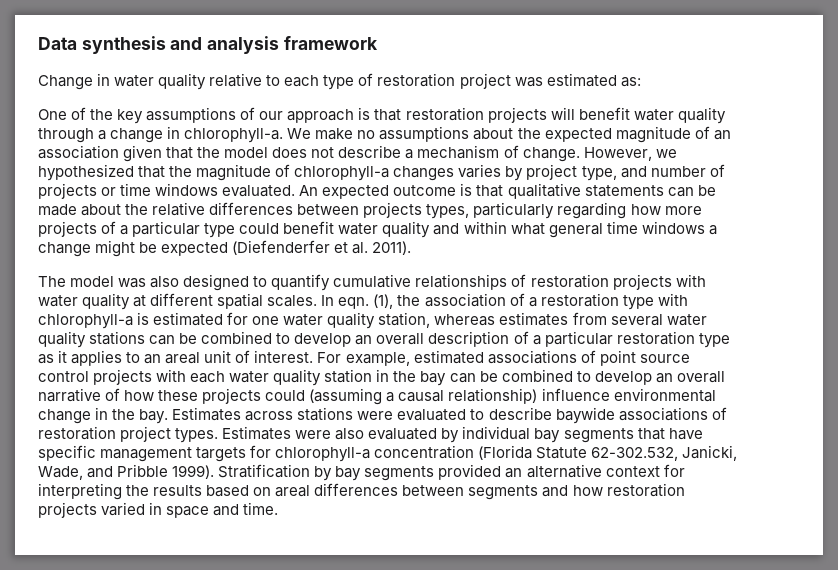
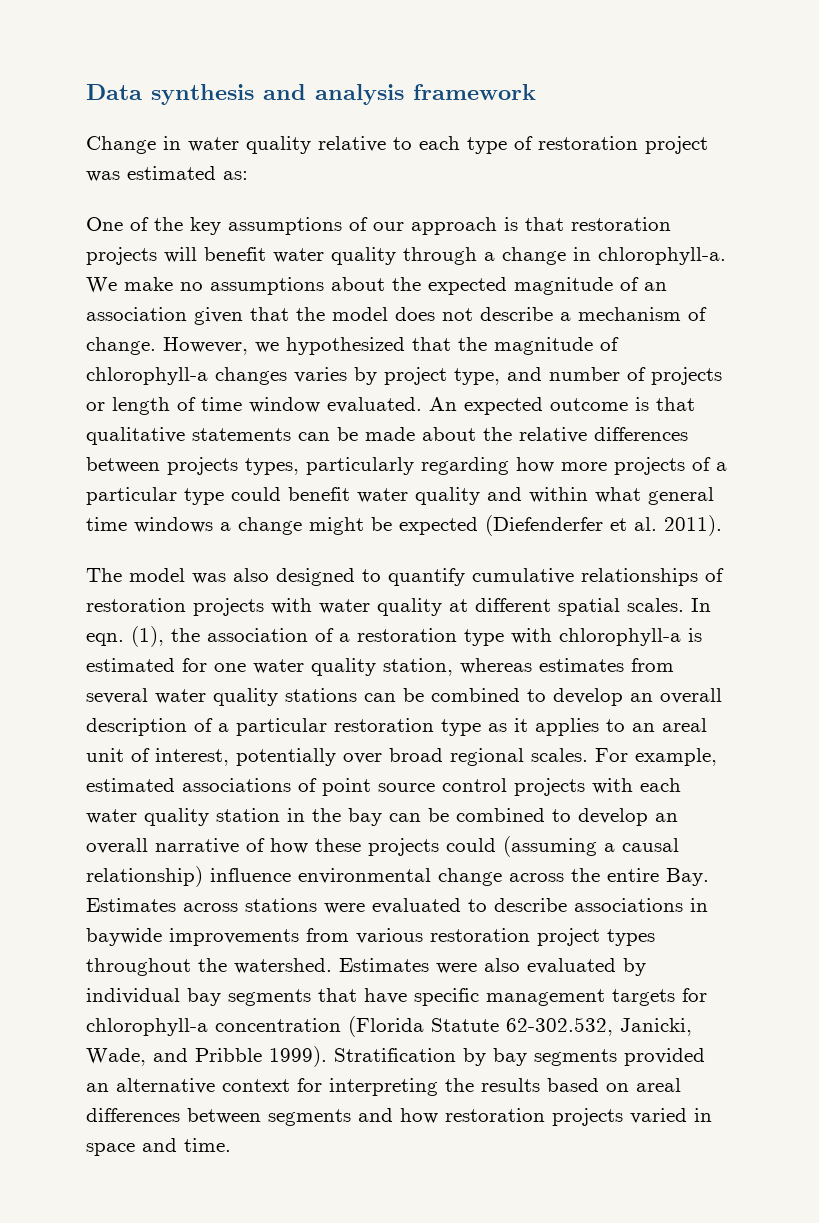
[120,183,219,196] time windows -> [112,397,320,415] length of time window
[254,350,314,363] interest. -> [155,748,588,766] interest, potentially over broad regional scales.
[95,407,169,424] in the bay. -> [509,868,709,886] across the entire Bay.
[555,407,727,424] [38,426,219,443] baywide associations of restoration project types. -> [574,898,708,912] [86,928,655,946] [86,958,332,976] associations in baywide improvements from various restoration project types throughout the watershed.

